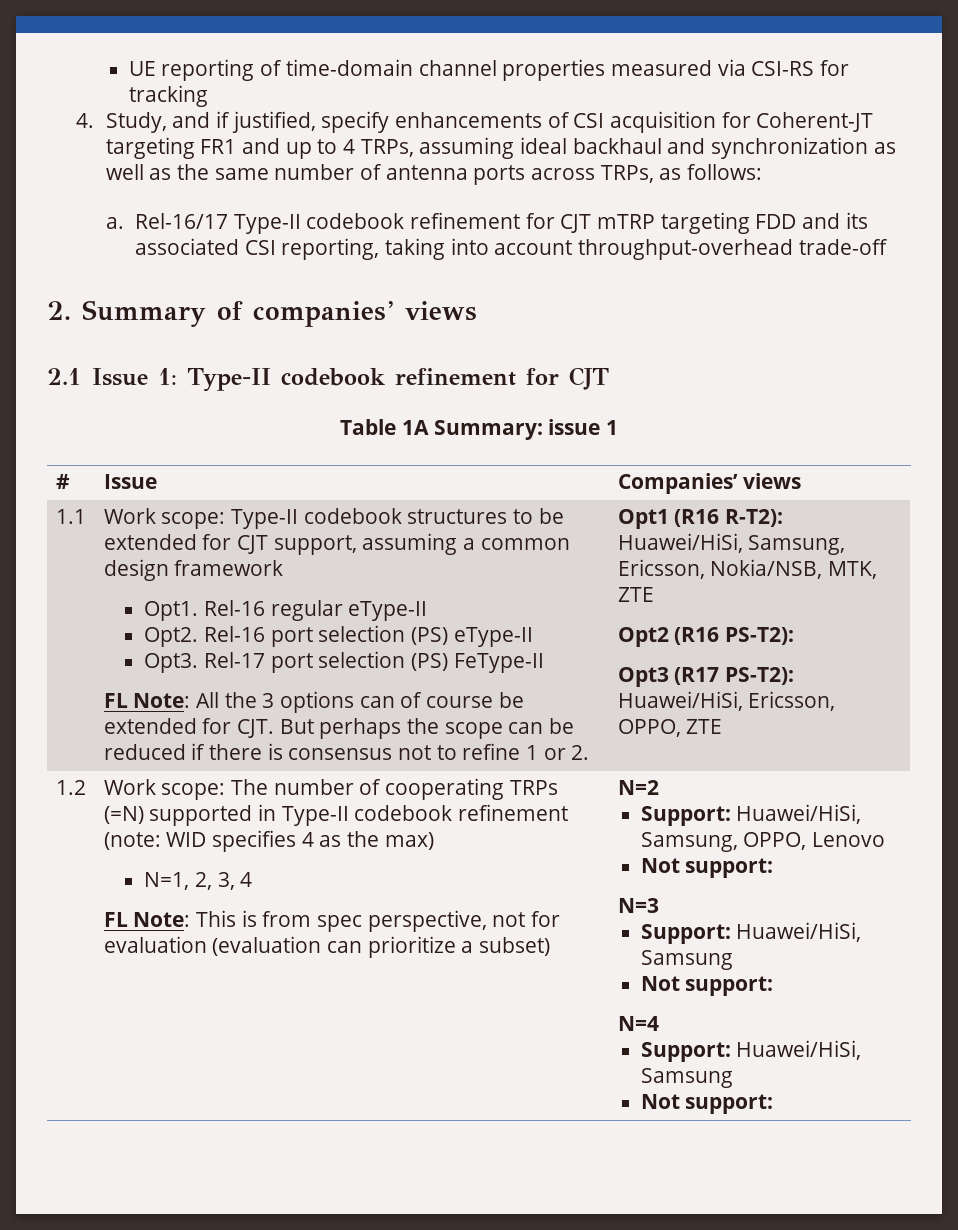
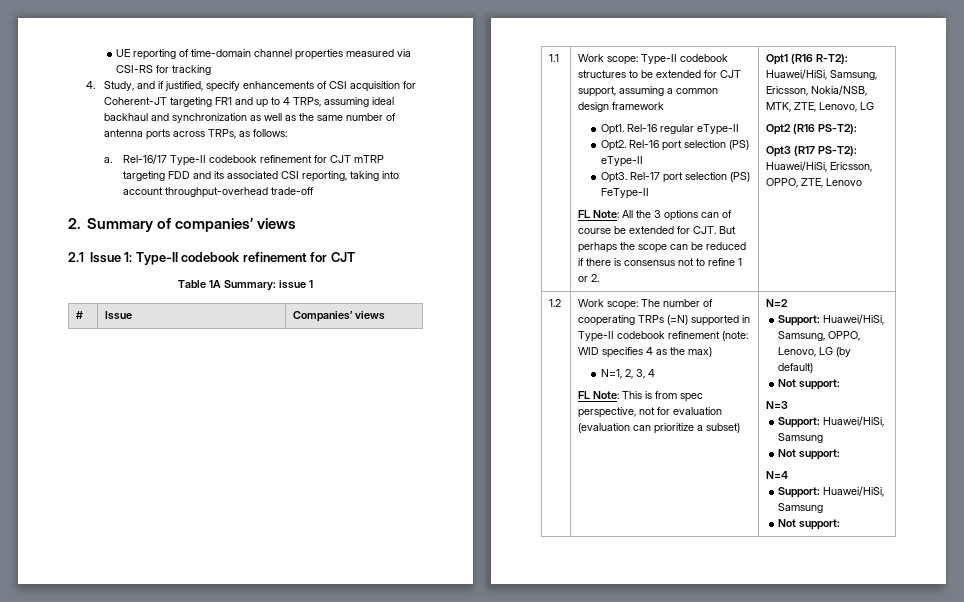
[617,587,654,602] ZTE -> [794,102,875,112] ZTE, Lenovo, LG
[686,719,723,734] ZTE -> [801,178,863,188] ZTE, Lenovo
[811,832,885,847] Lenovo -> [778,347,852,357] [778,363,814,373] Lenovo, LG (by default)

